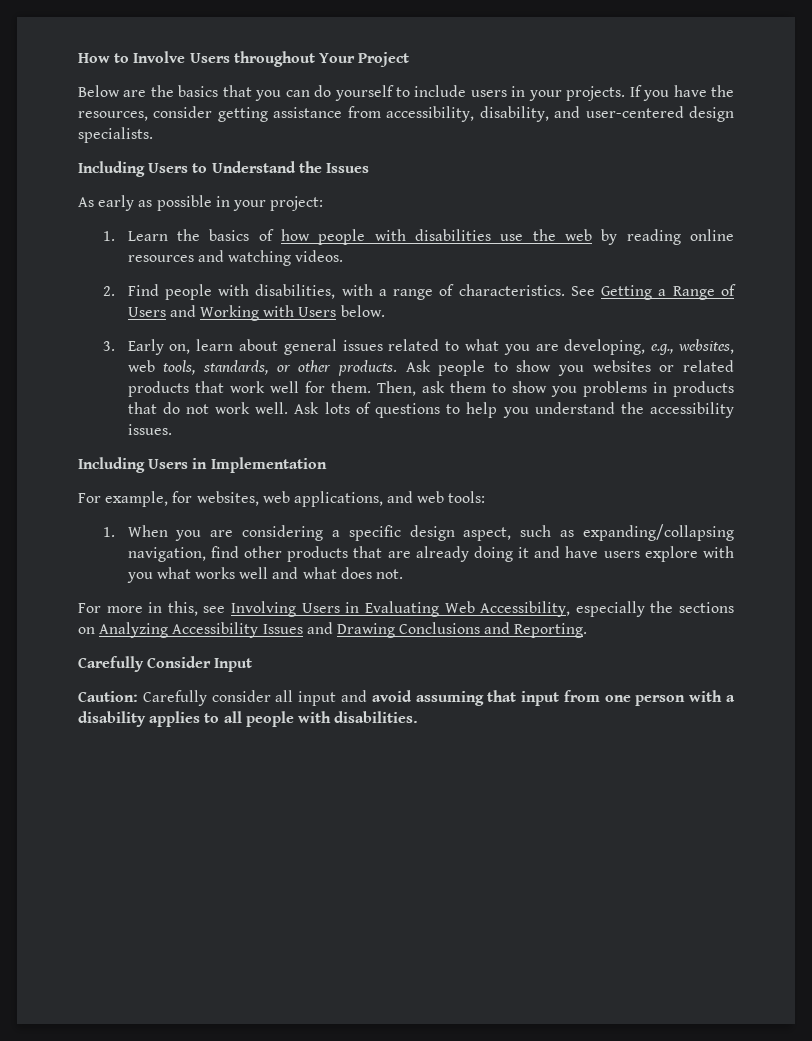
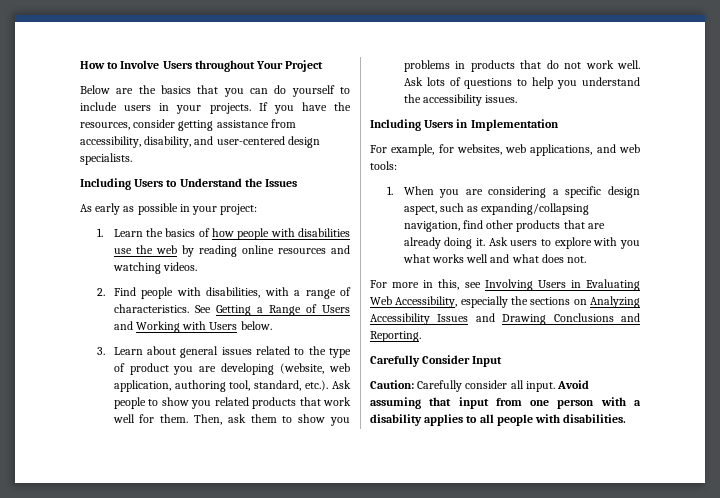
[127,339,234,355] Early on, learn -> [113,347,143,355] Learn
[465,339,735,355] [127,360,397,376] what you are developing, e.g., websites, web tools, standards, or other products. -> [308,346,351,358] [113,363,350,375] [113,380,329,392] the type of product you are developing (website, web application, authoring tool, standard, etc.).
[592,360,675,372] websites or -> (212, 404) none
[518,546,640,558] it and have users -> [476,237,552,246] it. Ask users to
[298,690,412,706] input and avoid -> [525,380,590,392] input. Avoid

